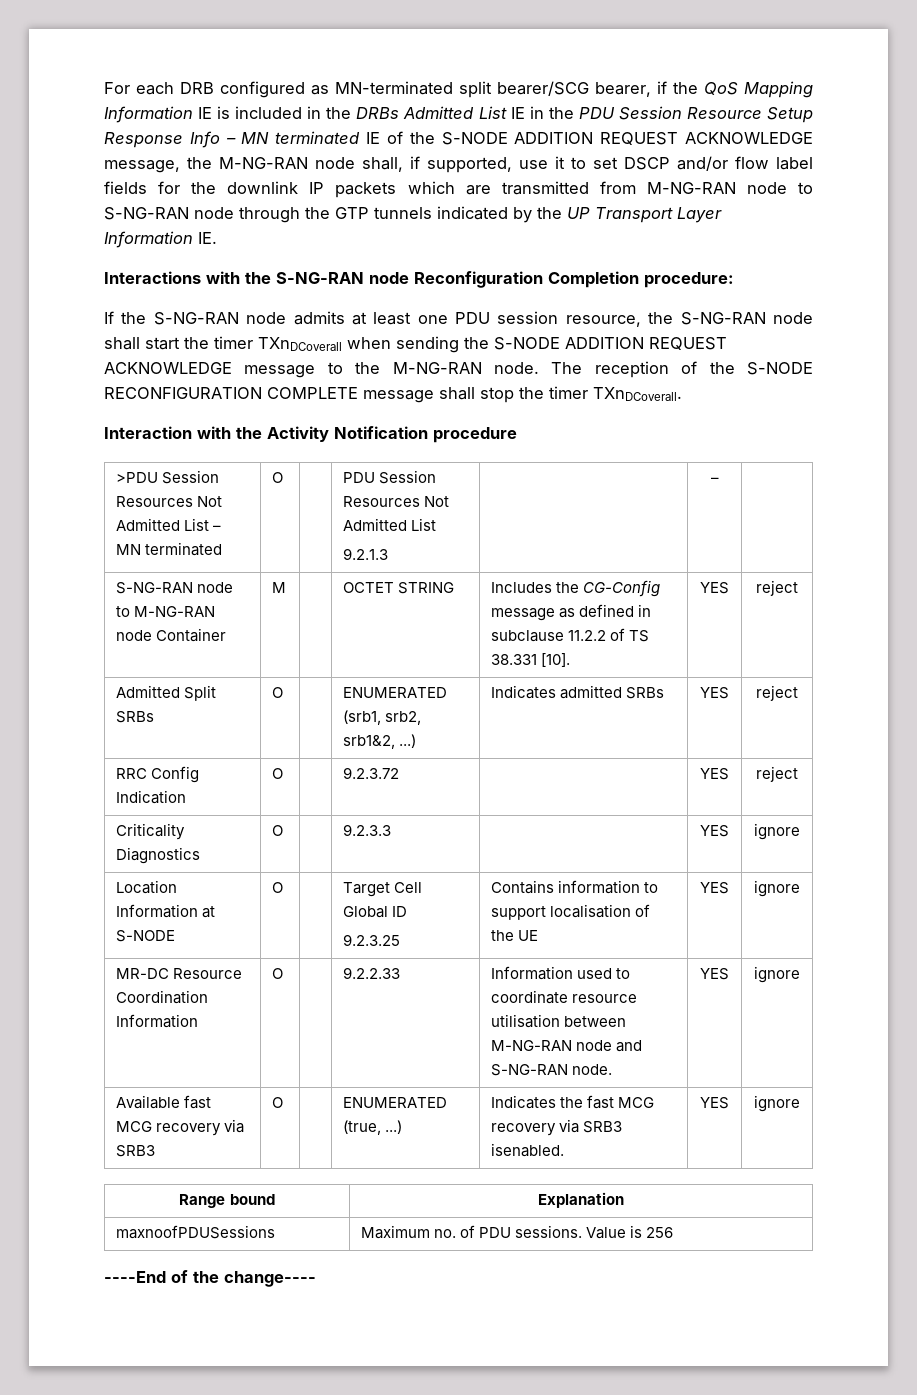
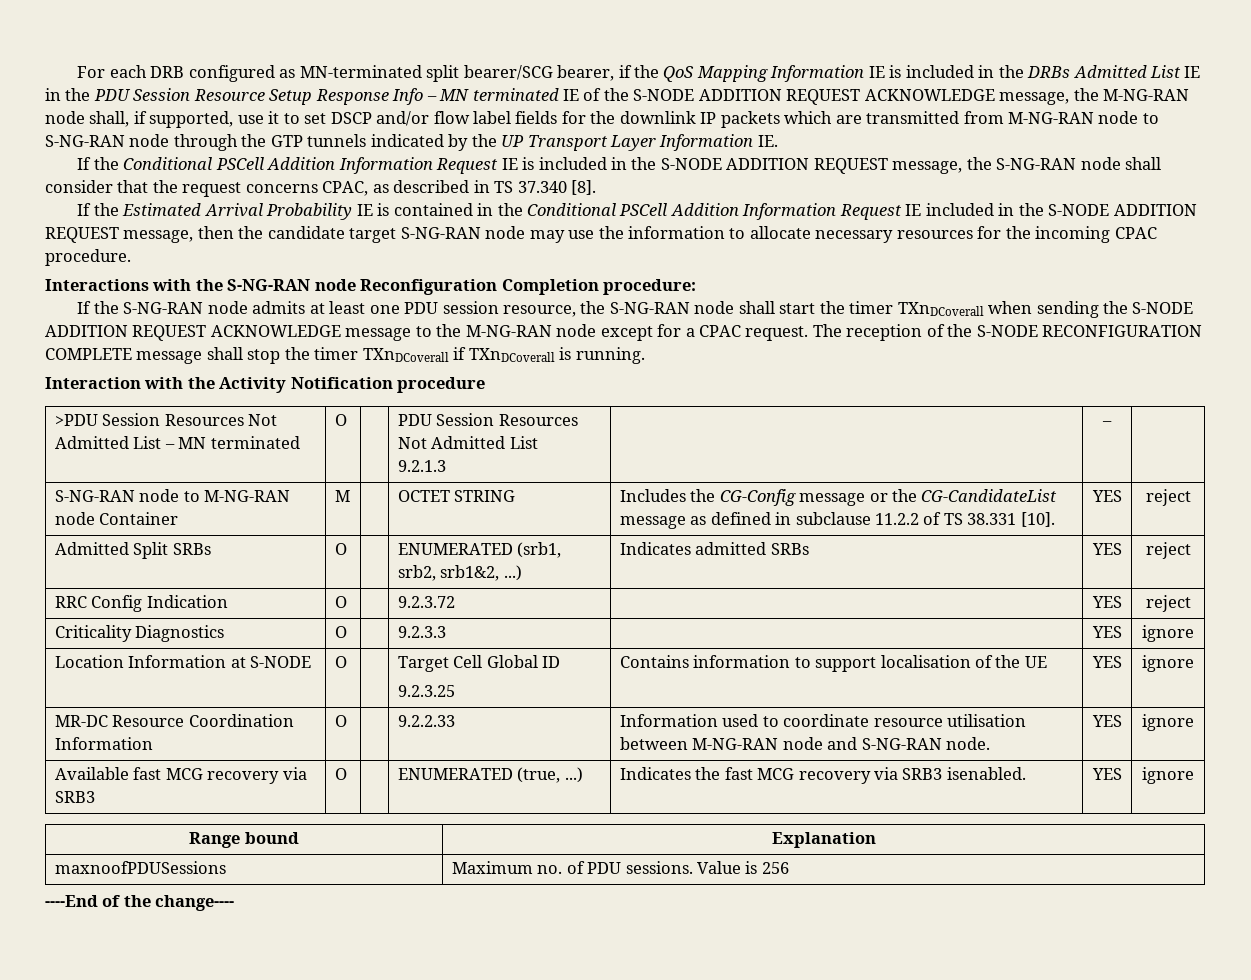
(217, 238) none -> [77,157,1162,174] [45,180,597,197] [77,203,1197,220] [45,226,1157,243] [45,249,131,266] // If the Conditional PSCell Addition Information Request IE is included in the S-NODE ADDITION REQUEST message, the S-NG-RAN node shall consider that the request concerns CPAC, as described in TS 37.340 [8]. // If the Estimated Arrival Probability IE is contained in the Conditional PSCell Addition Information Request IE included in the S-NODE ADDITION REQUEST message, then the candidate target S-NG-RAN node may use the information to allocate necessary resources for the incoming CPAC procedure.
[494,362,539,374] node. -> [556,324,809,341] node except for a CPAC request.
[593,387,682,401] TXnDCoverall. -> [362,347,645,364] TXnDCoverall if TXnDCoverall is running.
(555, 614) none -> [869,489,1058,502] [619,516,686,529] or the CG-CandidateList message

